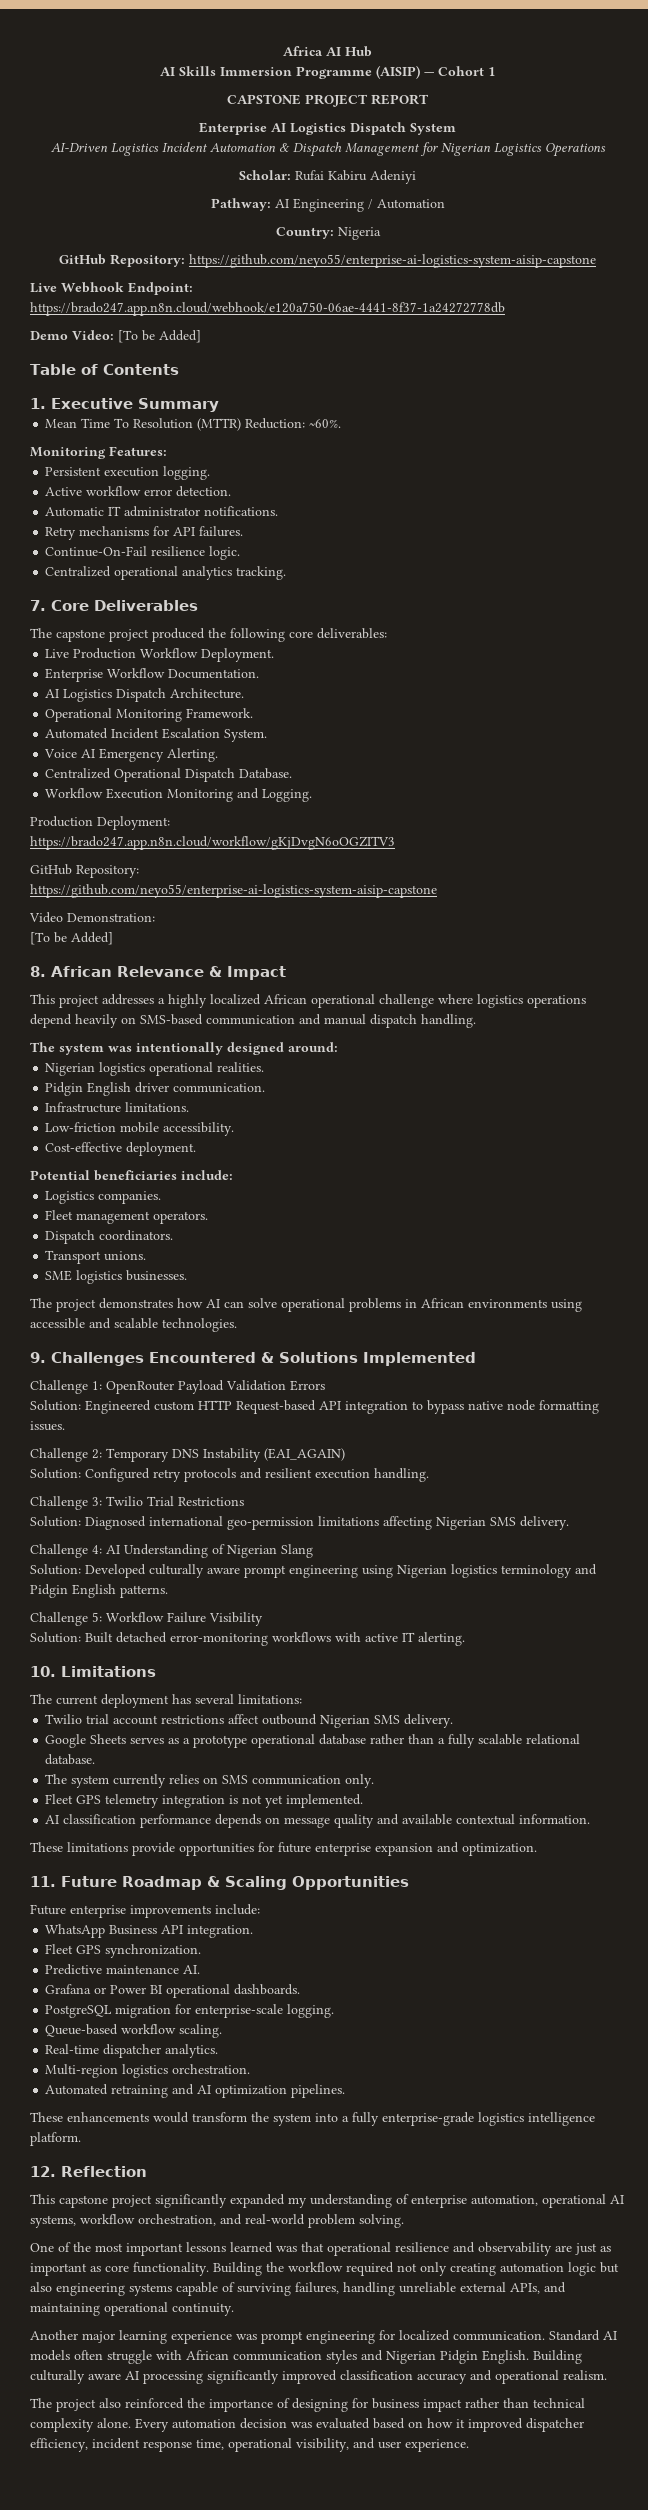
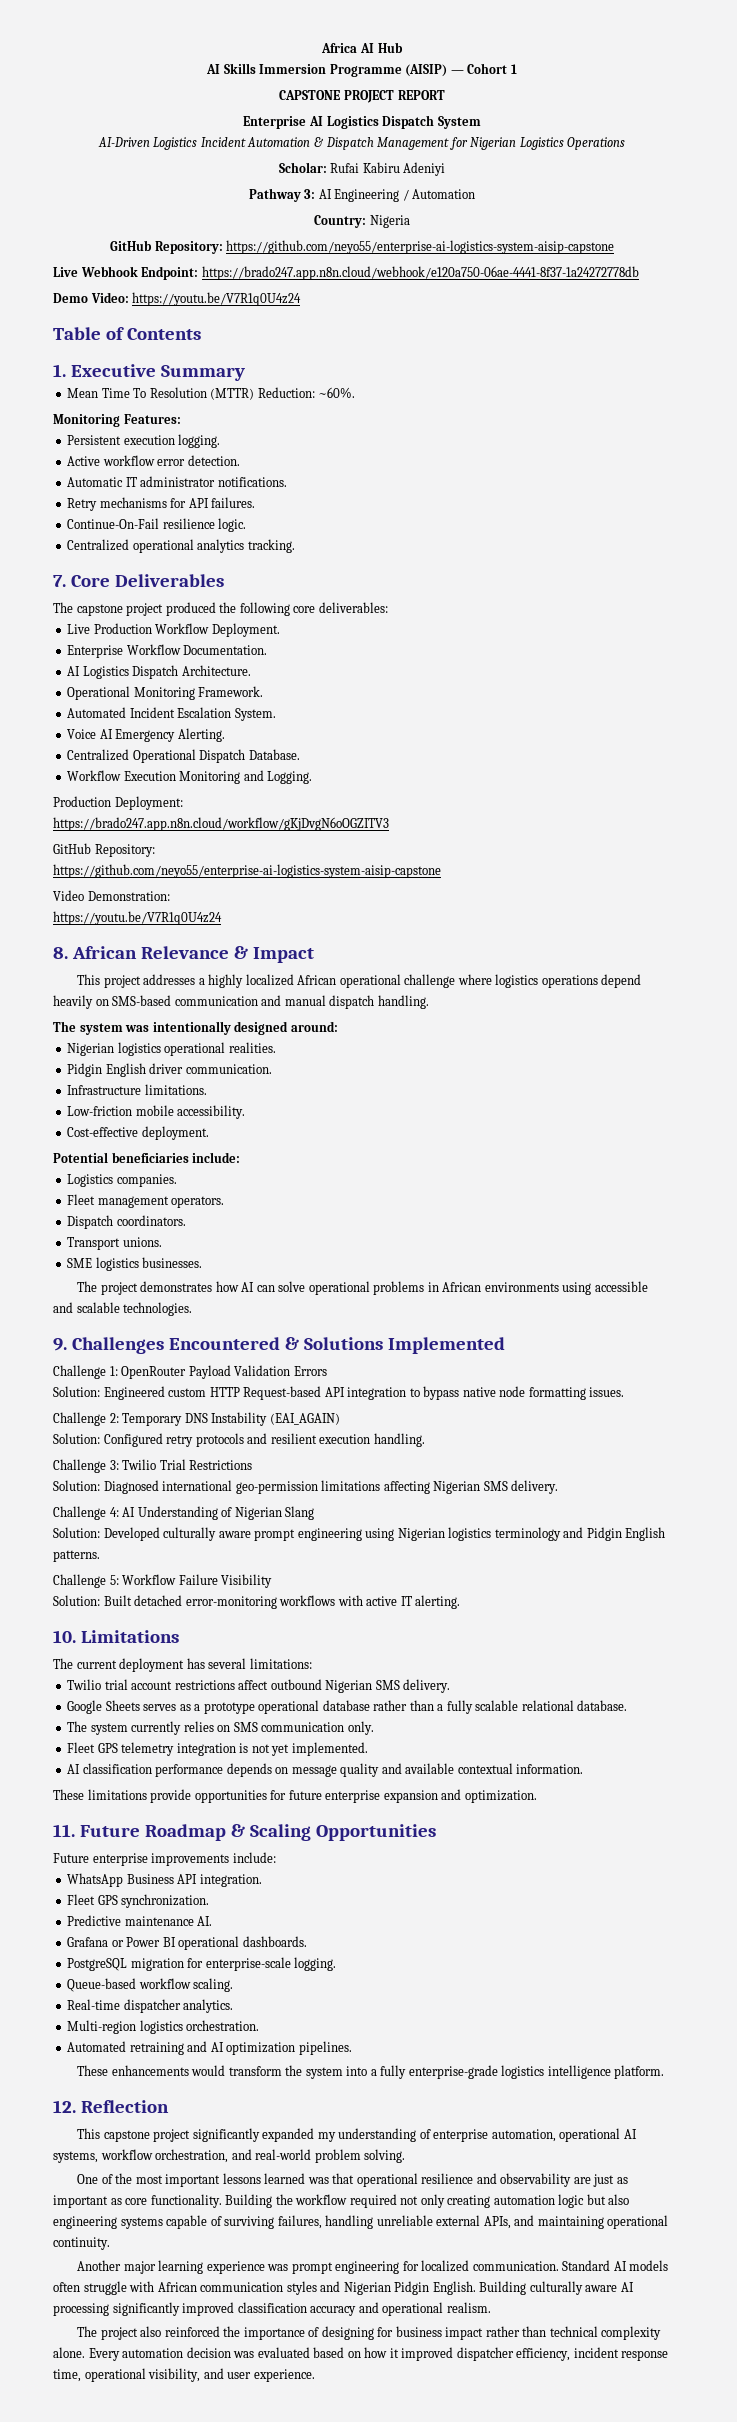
[210,198,271,211] Pathway: -> [248,188,316,202] Pathway 3:
[118,330,201,343] [To be Added] -> [132,292,302,306] https://youtu.be/V7R1q0U4z24
[30,932,113,945] [To be Added] -> [53,911,222,925] https://youtu.be/V7R1q0U4z24

